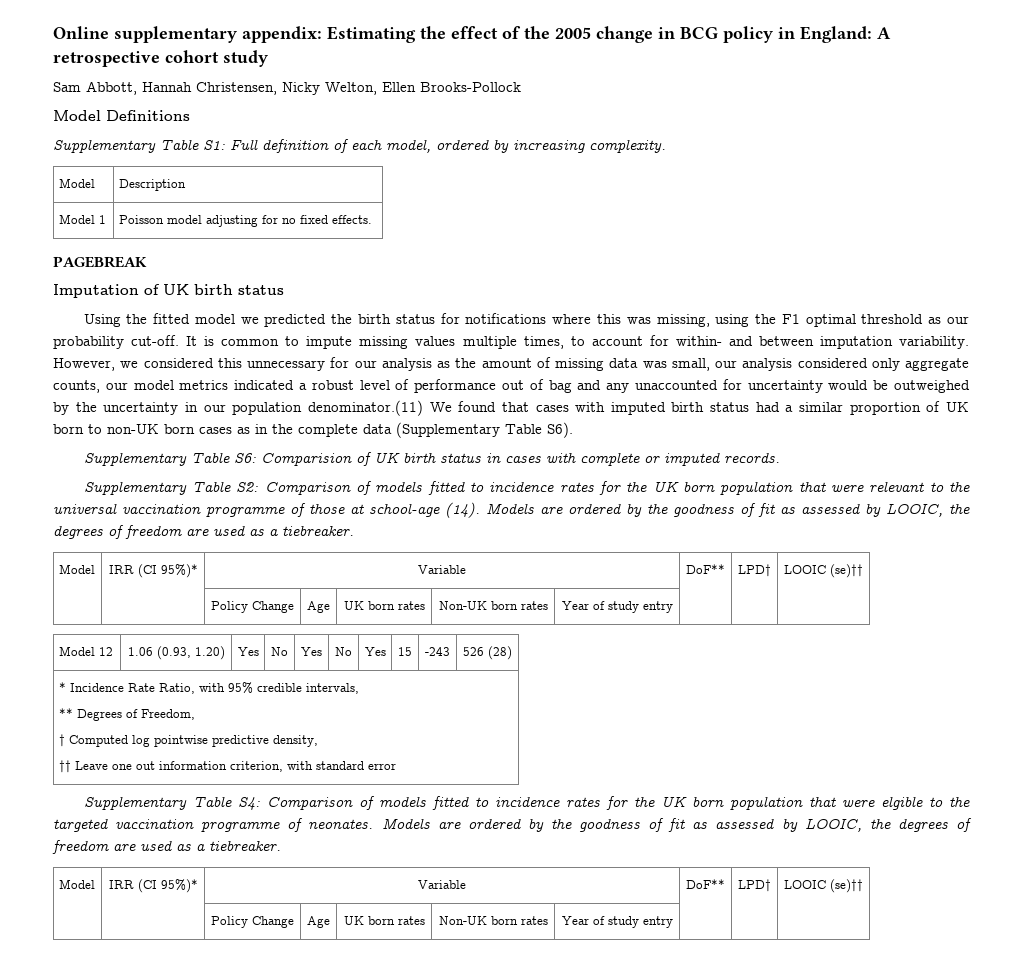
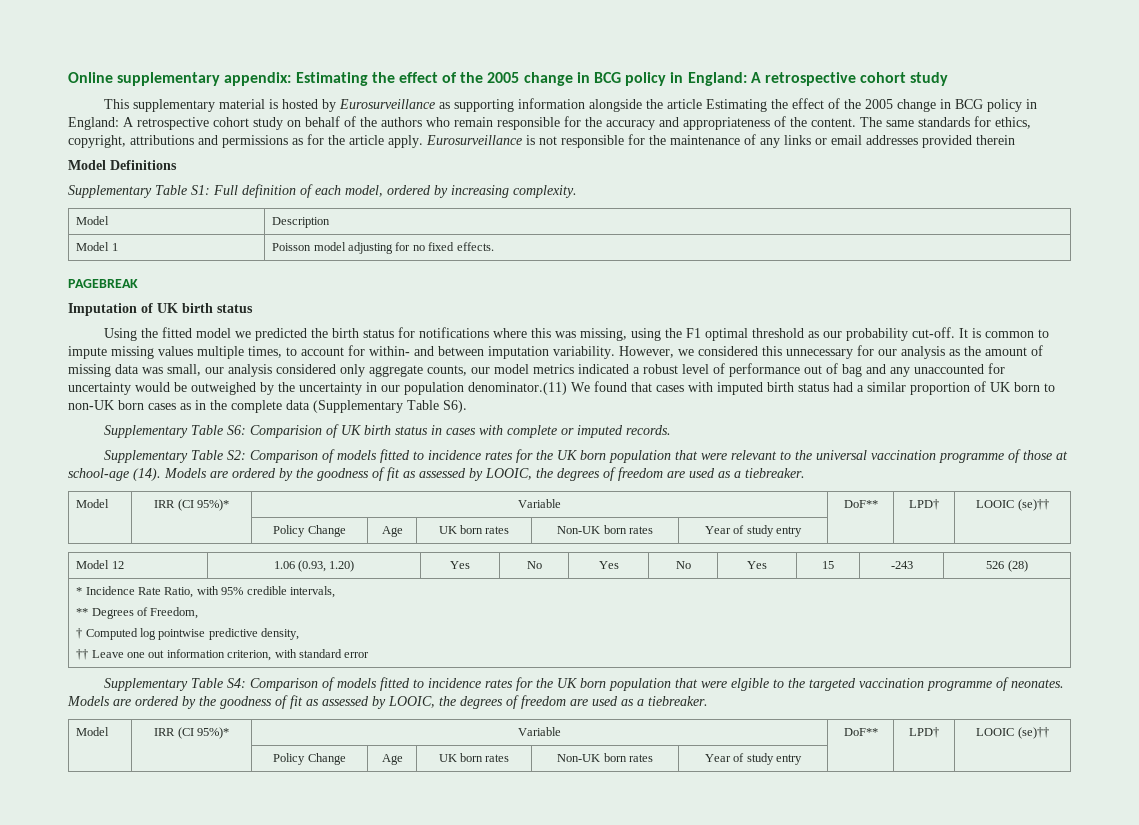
[53,81,521,95] Sam Abbott, Hannah Christensen, Nicky Welton, Ellen Brooks-Pollock -> [104,98,1038,112] [68,116,1031,130] [68,134,1015,148] This supplementary material is hosted by Eurosurveillance as supporting information alongside the article Estimating the effect of the 2005 change in BCG policy in England: A retrospective cohort study on behalf of the authors who remain responsible for the accuracy and appropriateness of the content. The same standards for ethics, copyright, attributions and permissions as for the article apply. Eurosurveillance is not responsible for the maintenance of any links or email addresses provided therein

